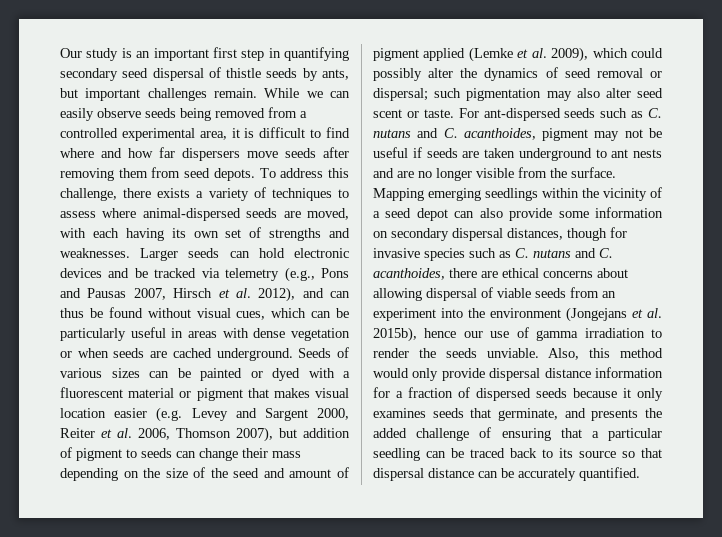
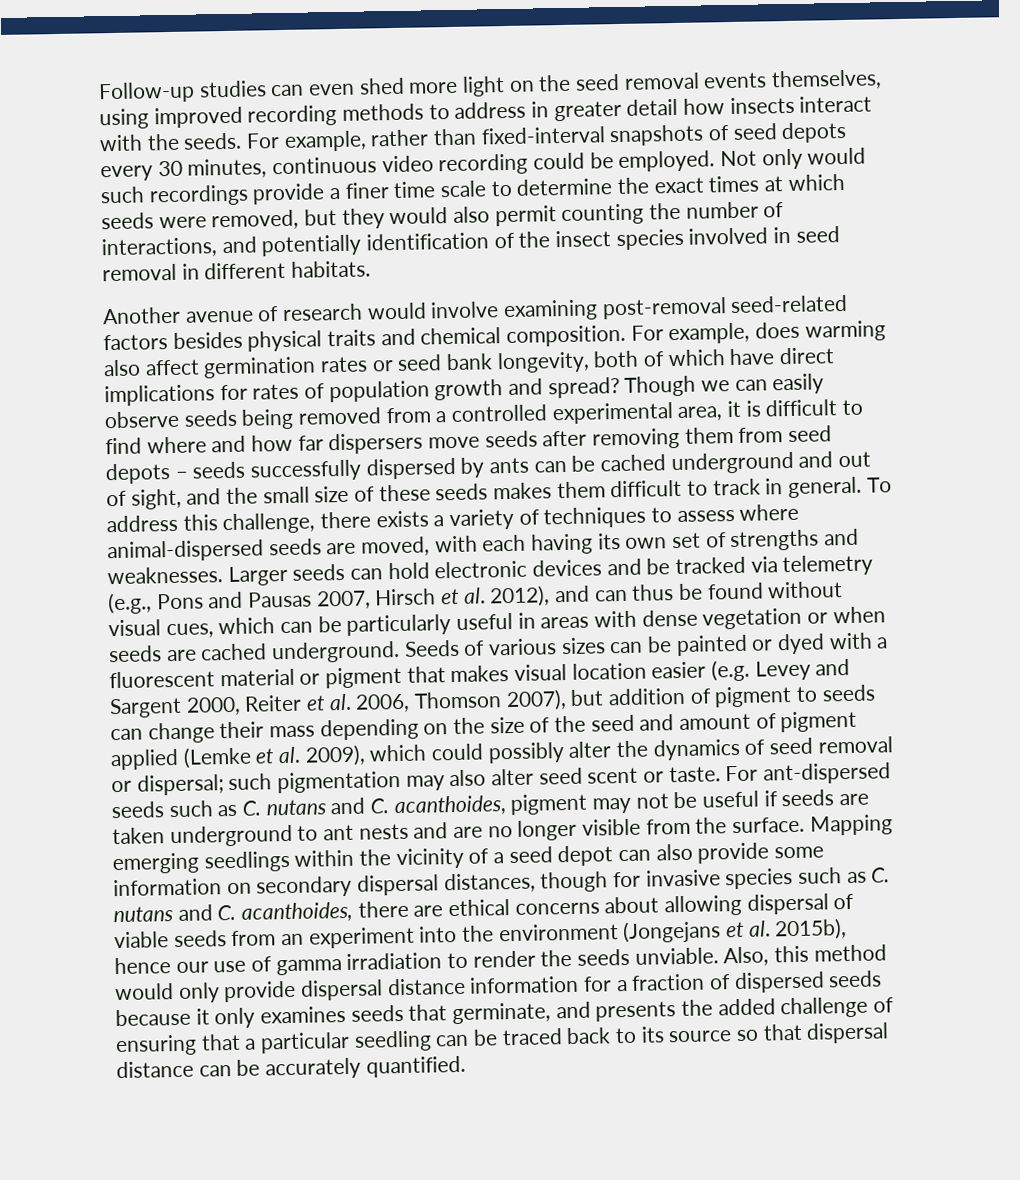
[60,47,349,61] [60,67,349,81] [60,88,300,101] Our study is an important first step in quantifying secondary seed dispersal of thistle seeds by ants, but important challenges remain. While -> [98,69,883,104] [99,95,873,130] [99,121,848,152] [100,147,867,182] [100,173,845,207] [101,201,785,231] [101,226,840,259] [102,260,372,282] [102,294,849,325] [103,320,886,352] [103,347,836,379] [104,375,697,407] Follow-up studies can even shed more light on the seed removal events themselves, using improved recording methods to address in greater detail how insects interact with the seeds. For example, rather than fixed-interval snapshots of seed depots every 30 minutes, continuous video recording could be employed. Not only would such recordings provide a finer time scale to determine the exact times at which seeds were removed, but they would also permit counting the number of interactions, and potentially identification of the insect species involved in seed removal in different habitats. // Another avenue of research would involve examining post-removal seed-related factors besides physical traits and chemical composition. For example, does warming also affect germination rates or seed bank longevity, both of which have direct implications for rates of population growth and spread? Though
[213,168,255,181] depots. -> [105,451,872,485] [106,476,863,510] depots – seeds successfully dispersed by ants can be cached underground and out of sight, and the small size of these seeds makes them difficult to track in general.

